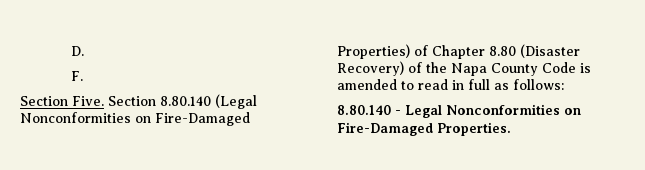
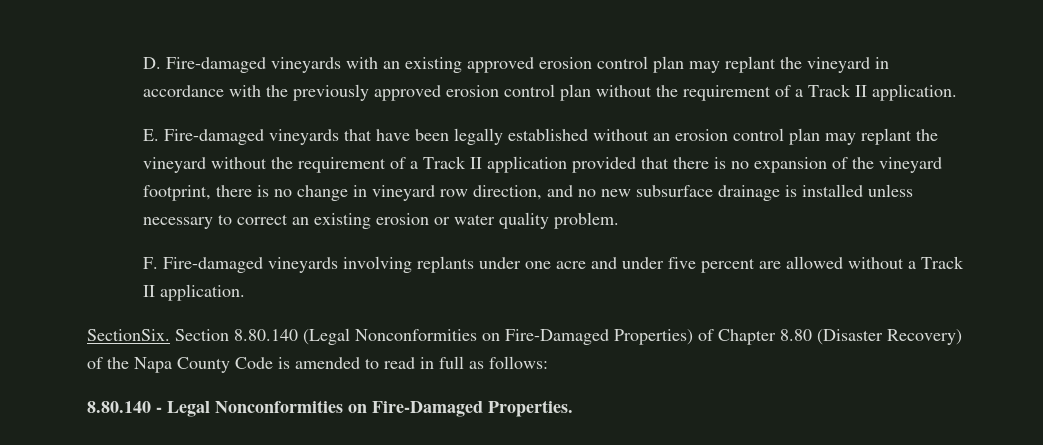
[70,71,83,81] [20,96,104,106] // F. // Section Five. -> [166,56,890,73] [143,84,958,101] [143,128,939,145] [143,156,943,173] [143,184,914,201] [143,212,620,229] [143,256,965,273] [143,284,246,301] [87,329,170,341] Fire-damaged vineyards with an existing approved erosion control plan may replant the vineyard in accordance with the previously approved erosion control plan without the requirement of a Track II application. // E. Fire-damaged vineyards that have been legally established without an erosion control plan may replant the vineyard without the requirement of a Track II application provided that there is no expansion of the vineyard footprint, there is no change in vineyard row direction, and no new subsurface drainage is installed unless necessary to correct an existing erosion or water quality problem. // F. Fire-damaged vineyards involving replants under one acre and under five percent are allowed without a Track II application. // SectionSix.

